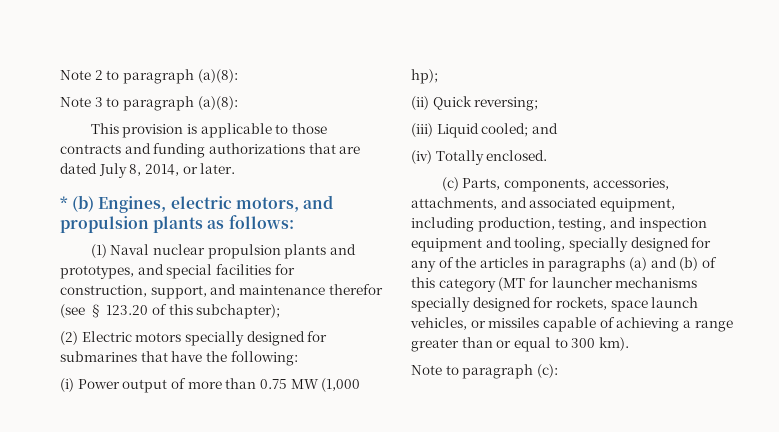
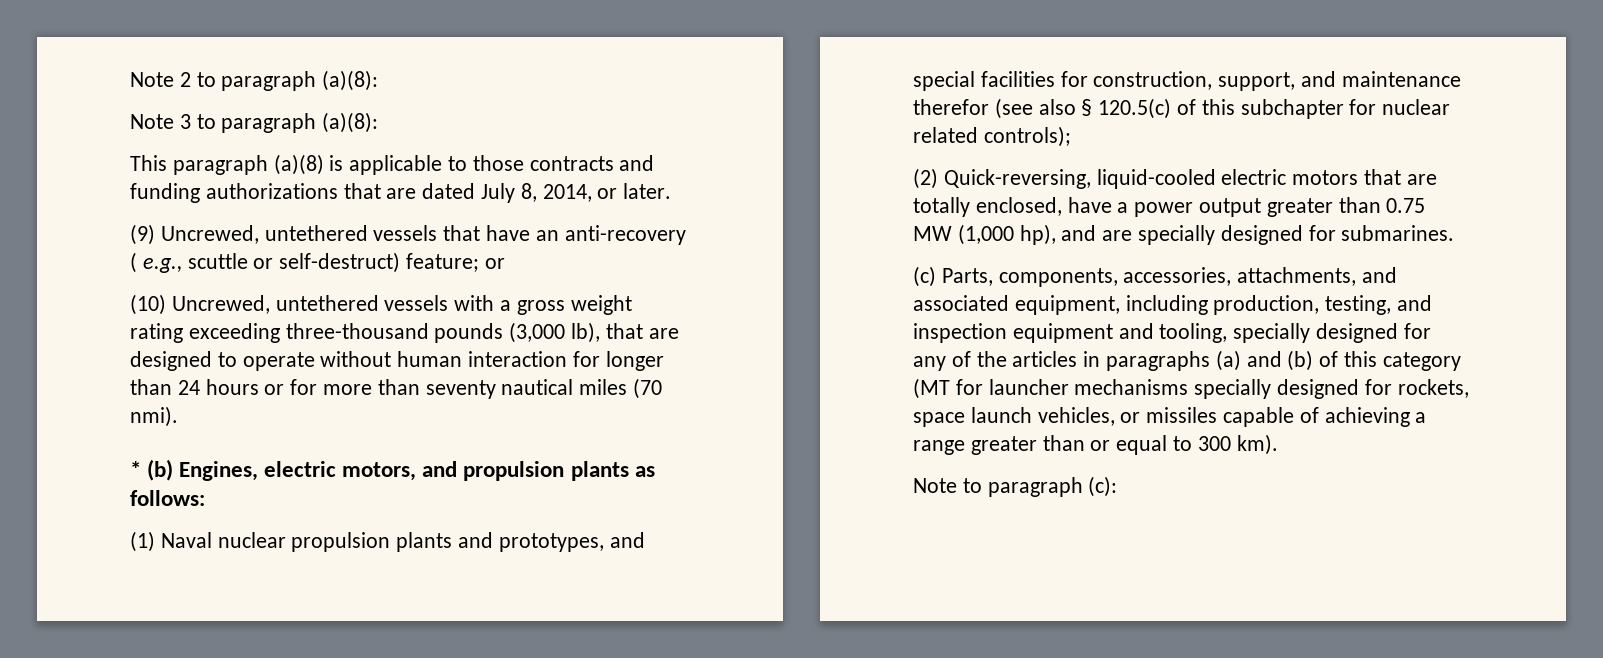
[122,124,184,138] provision -> [172,154,324,175] paragraph (a)(8)
(236, 168) none -> [130,224,686,245] [130,252,505,273] [130,294,632,315] [130,322,679,343] [130,351,664,371] [130,378,663,399] [130,406,178,427] // (9) Uncrewed, untethered vessels that have an anti-recovery ( e.g., scuttle or self-destruct) feature; or // (10) Uncrewed, untethered vessels with a gross weight rating exceeding three-thousand pounds (3,000 lb), that are designed to operate without human interaction for longer than 24 hours or for more than seventy nautical miles (70 nmi).
[88,304,281,319] [60,331,328,346] [60,351,298,366] [60,378,361,393] [411,69,438,84] [411,96,539,111] [411,123,558,138] [411,150,548,165] § 123.20 of this subchapter); // (2) Electric motors specially designed for submarines that have the following: // (i) Power output of more than 0.75 MW (1,000 hp); // (ii) Quick reversing; // (iii) Liquid cooled; and // (iv) Totally enclosed. -> [1038,98,1451,119] [913,126,1071,147] [913,168,1437,189] [913,197,1426,217] [913,224,1455,245] also § 120.5(c) of this subchapter for nuclear related controls); // (2) Quick-reversing, liquid-cooled electric motors that are totally enclosed, have a power output greater than 0.75 MW (1,000 hp), and are specially designed for submarines.

